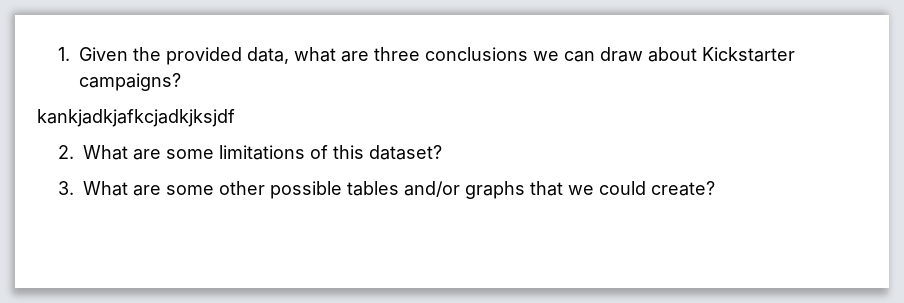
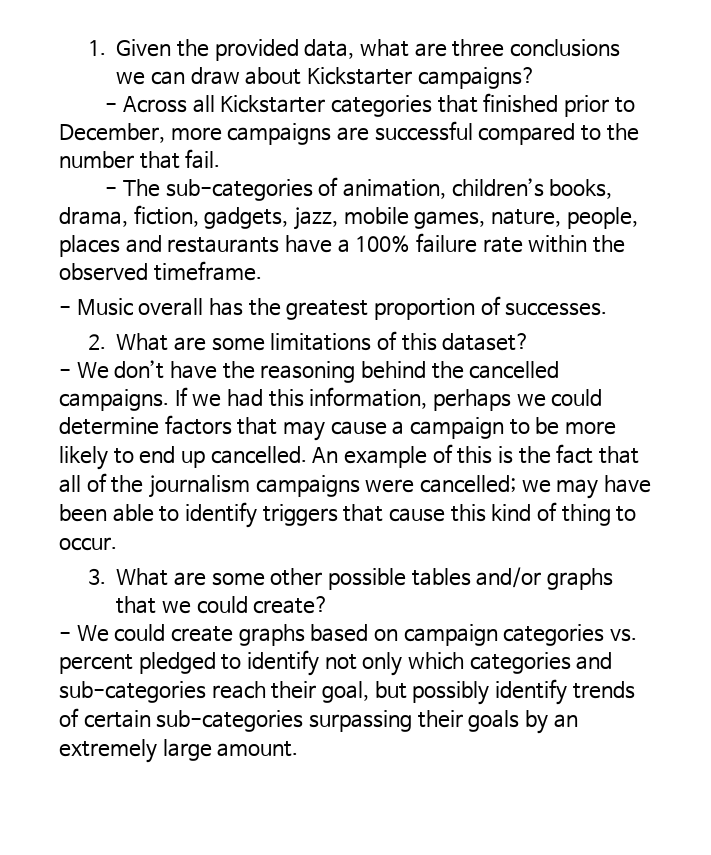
[37,109,235,127] kankjadkjafkcjadkjksjdf -> [105,93,635,117] [59,121,639,145] [59,149,221,169] [105,177,613,201] [59,205,638,230] [59,233,625,257] [59,261,262,281] [59,296,608,320] - Across all Kickstarter categories that finished prior to December, more campaigns are successful compared to the number that fail. // - The sub-categories of animation, children’s books, drama, fiction, gadgets, jazz, mobile games, nature, people, places and restaurants have a 100% failure rate within the observed timeframe. // - Music overall has the greatest proportion of successes.
(443, 152) none -> [59,360,560,383] [59,387,603,411] [59,415,616,441] [59,444,639,470] [59,473,651,499] [59,502,637,528] [59,537,117,551] // - We don’t have the reasoning behind the cancelled campaigns. If we had this information, perhaps we could determine factors that may cause a campaign to be more likely to end up cancelled. An example of this is the fact that all of the journalism campaigns were cancelled; we may have been able to identify triggers that cause this kind of thing to occur.
(716, 188) none -> [59,624,637,646] [59,650,613,676] [59,679,635,705] [59,708,578,734] [59,739,299,763] // - We could create graphs based on campaign categories vs. percent pledged to identify not only which categories and sub-categories reach their goal, but possibly identify trends of certain sub-categories surpassing their goals by an extremely large amount.

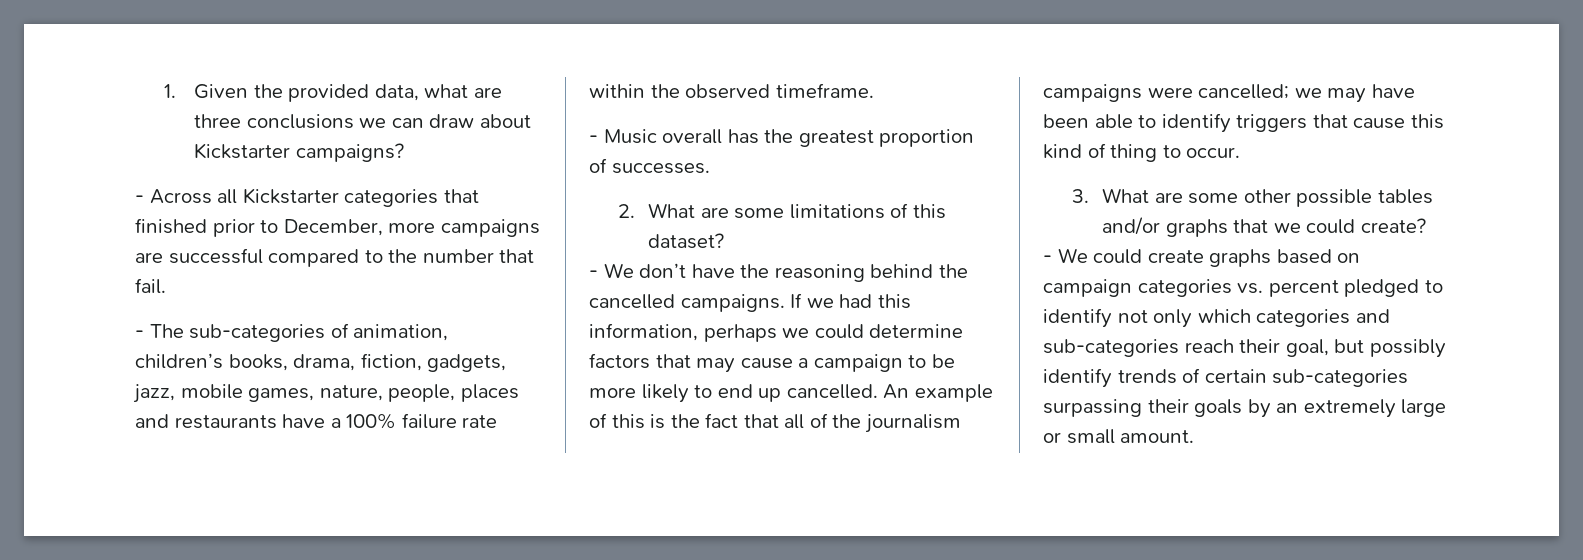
(212, 750) none -> [1043,429,1115,444] or small

